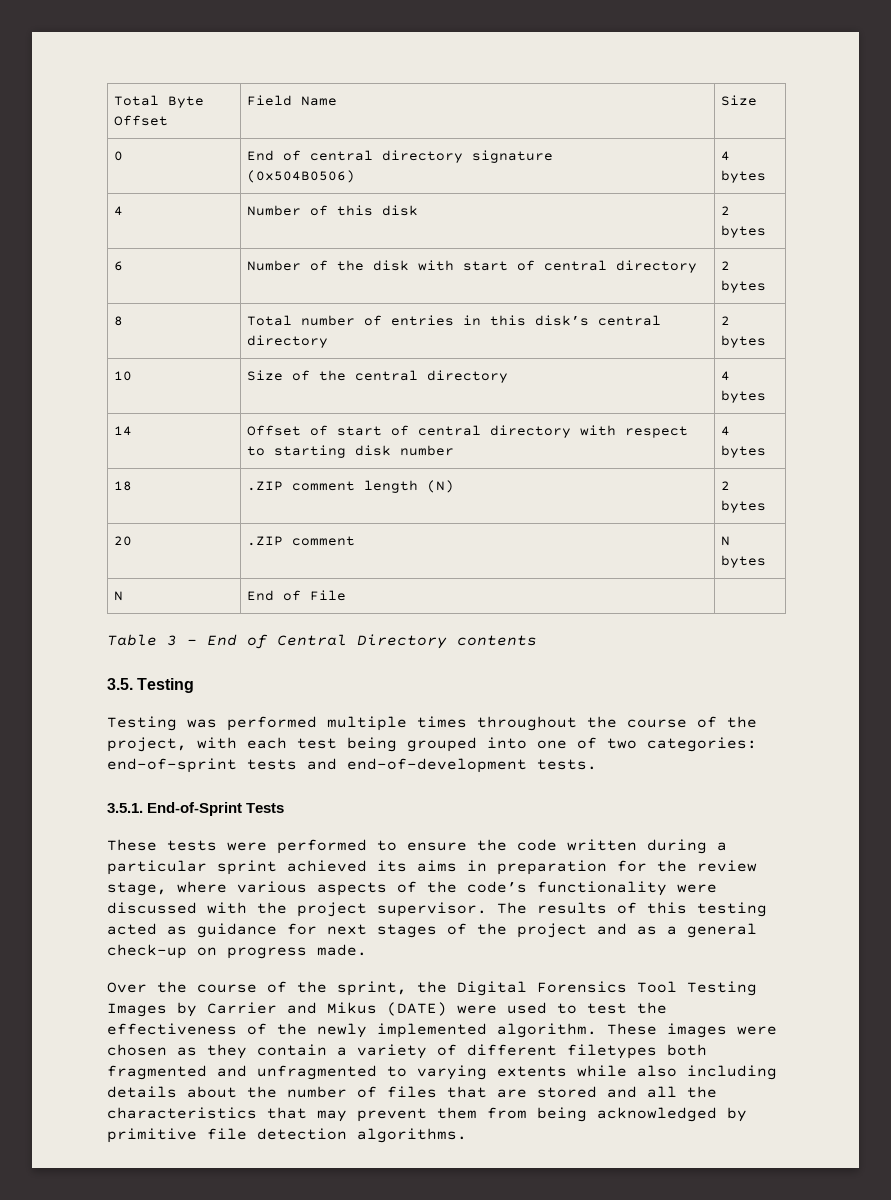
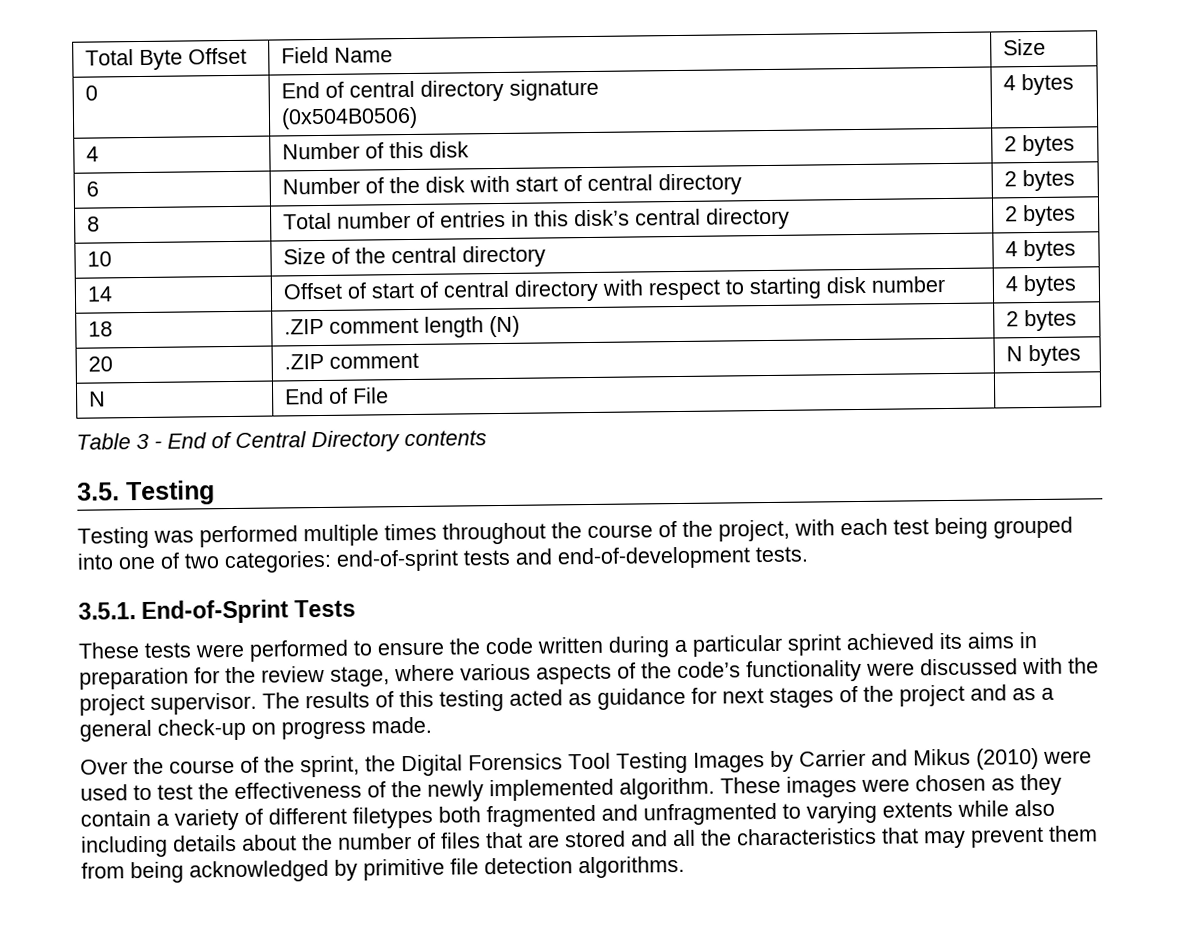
[387,1002,447,1016] (DATE) -> [976,748,1039,770] (2010)

